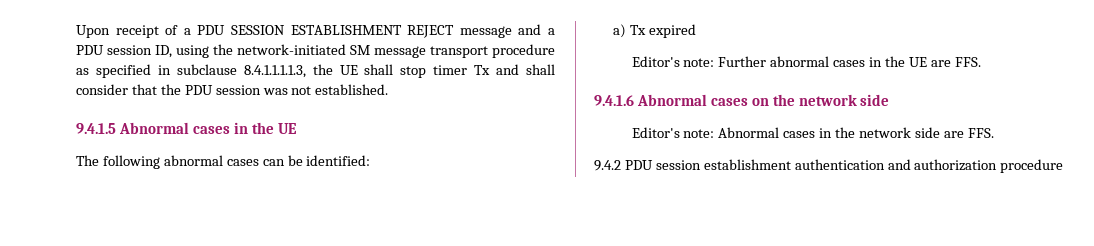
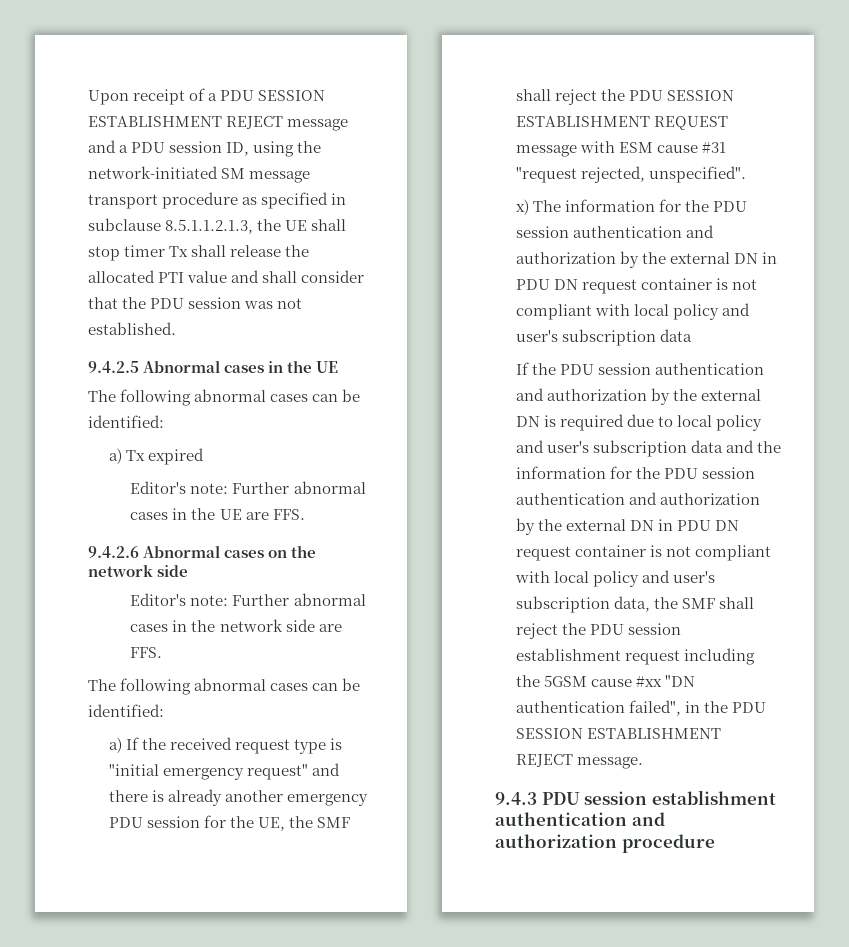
[243,65,306,78] 8.4.1.1.1.1.3, -> [165,219,254,234] 8.5.1.1.2.1.3,
(491, 70) none -> [191,245,310,257] [88,270,228,283] shall release the allocated PTI value
[76,123,116,134] 9.4.1.5 -> [88,361,139,373] 9.4.2.5
[594,95,634,106] 9.4.1.6 -> [88,546,139,558] 9.4.2.6
[718,127,780,138] Abnormal -> [232,593,366,606] Further abnormal
[594,160,621,171] 9.4.2 -> [88,678,361,695] [88,704,164,717] [109,737,343,754] [109,763,341,780] [109,789,369,806] [109,815,351,831] [516,89,735,105] [516,116,729,130] [516,141,727,157] [516,166,747,183] [516,199,748,215] [516,225,715,238] [516,251,778,268] [516,278,758,294] [516,303,751,320] [516,329,693,346] [516,362,765,375] [516,388,762,405] [516,414,763,431] [516,440,782,457] [516,466,756,479] [516,492,761,505] [516,518,740,535] [516,545,772,561] [515,570,716,587] [516,596,755,613] [516,623,682,639] [516,648,756,665] [516,675,696,687] [516,700,767,716] [516,728,722,739] [516,754,644,769] [495,792,537,805] The following abnormal cases can be identified: // a) If the received request type is "initial emergency request" and there is already another emergency PDU session for the UE, the SMF shall reject the PDU SESSION ESTABLISHMENT REQUEST message with ESM cause #31 "request rejected, unspecified". // x) The information for the PDU session authentication and authorization by the external DN in PDU DN request container is not compliant with local policy and user's subscription data // If the PDU session authentication and authorization by the external DN is required due to local policy and user's subscription data and the information for the PDU session authentication and authorization by the external DN in PDU DN request container is not compliant with local policy and user's subscription data, the SMF shall reject the PDU session establishment request including the 5GSM cause #xx "DN authentication failed", in the PDU SESSION ESTABLISHMENT REJECT message. // 9.4.3

